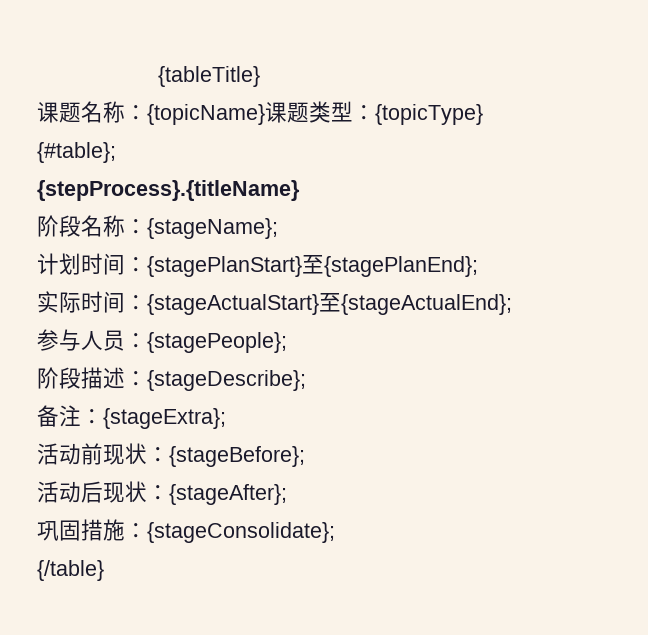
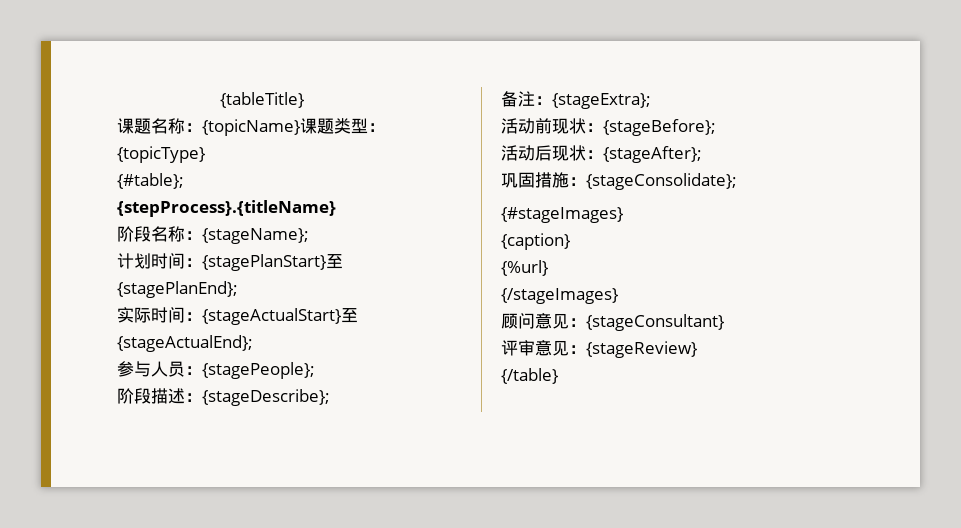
(335, 532) none -> [501,207,623,223] [501,233,570,250] [501,260,548,276] [501,288,618,304] [501,313,724,331] [501,340,697,358] // {#stageImages} // {caption} // {%url} // {/stageImages} // 顾问意见：{stageConsultant} // 评审意见：{stageReview}

